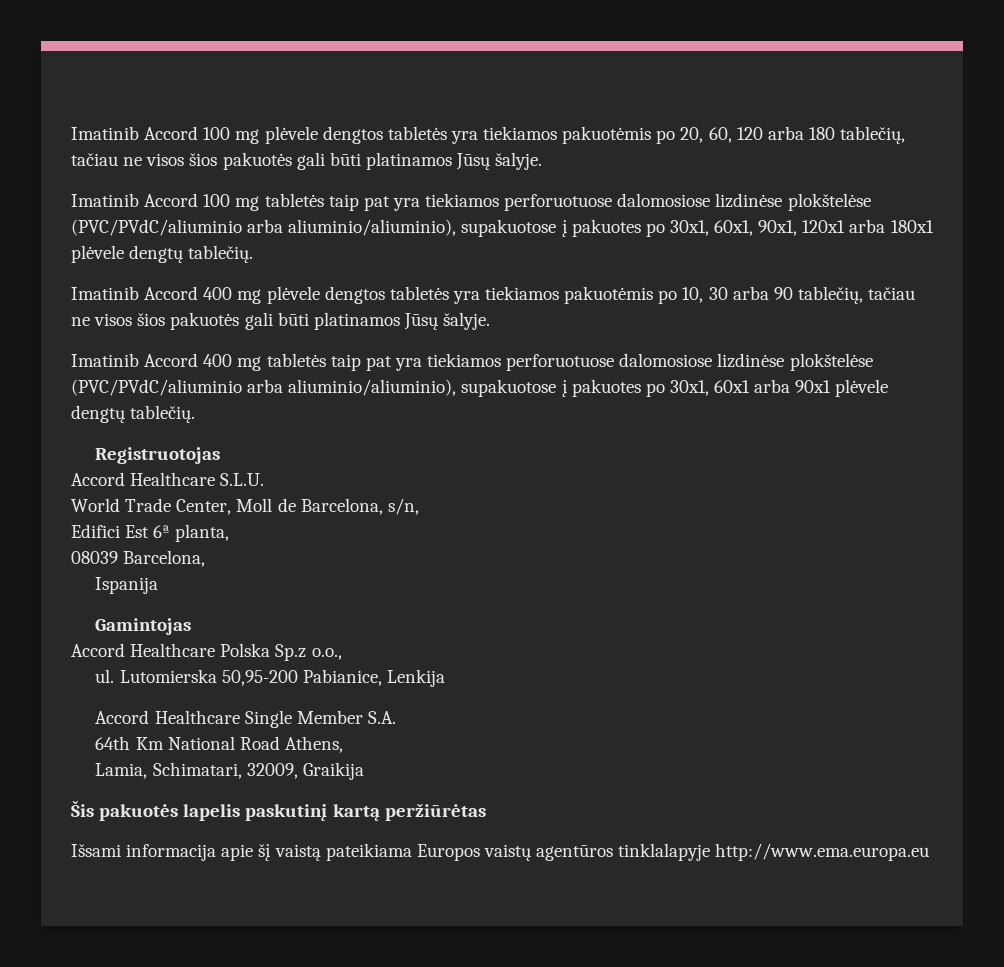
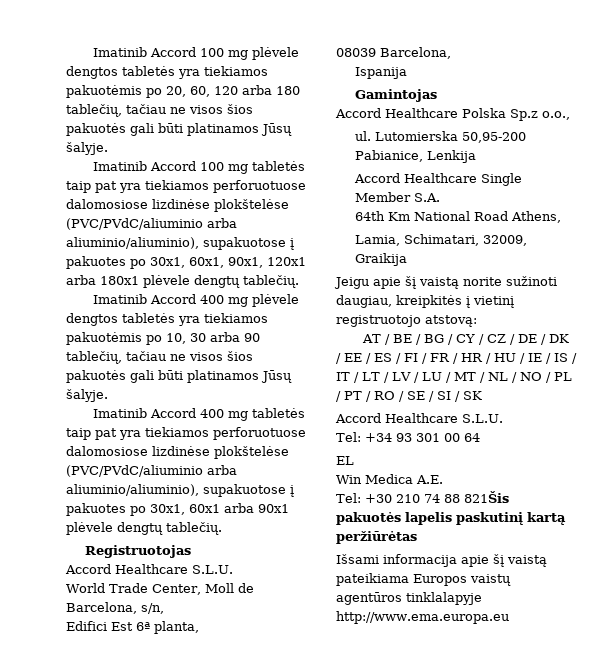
[71,800,94,817] Šis -> [334,276,557,289] [336,295,514,308] [336,315,477,327] [361,334,569,345] [336,353,577,364] [336,372,572,383] [336,391,482,402] [335,413,503,423] [336,432,480,442] [336,456,354,465] [336,474,443,484] [336,491,509,503] Jeigu apie šį vaistą norite sužinoti daugiau, kreipkitės į vietinį registruotojo atstovą: // AT / BE / BG / CY / CZ / DE / DK / EE / ES / FI / FR / HR / HU / IE / IS / IT / LT / LV / LU / MT / NL / NO / PL / PT / RO / SE / SI / SK // Accord Healthcare S.L.U. // Tel: +34 93 301 00 64 // EL // Win Medica Α.Ε. // Τel: +30 210 74 88 821Šis

